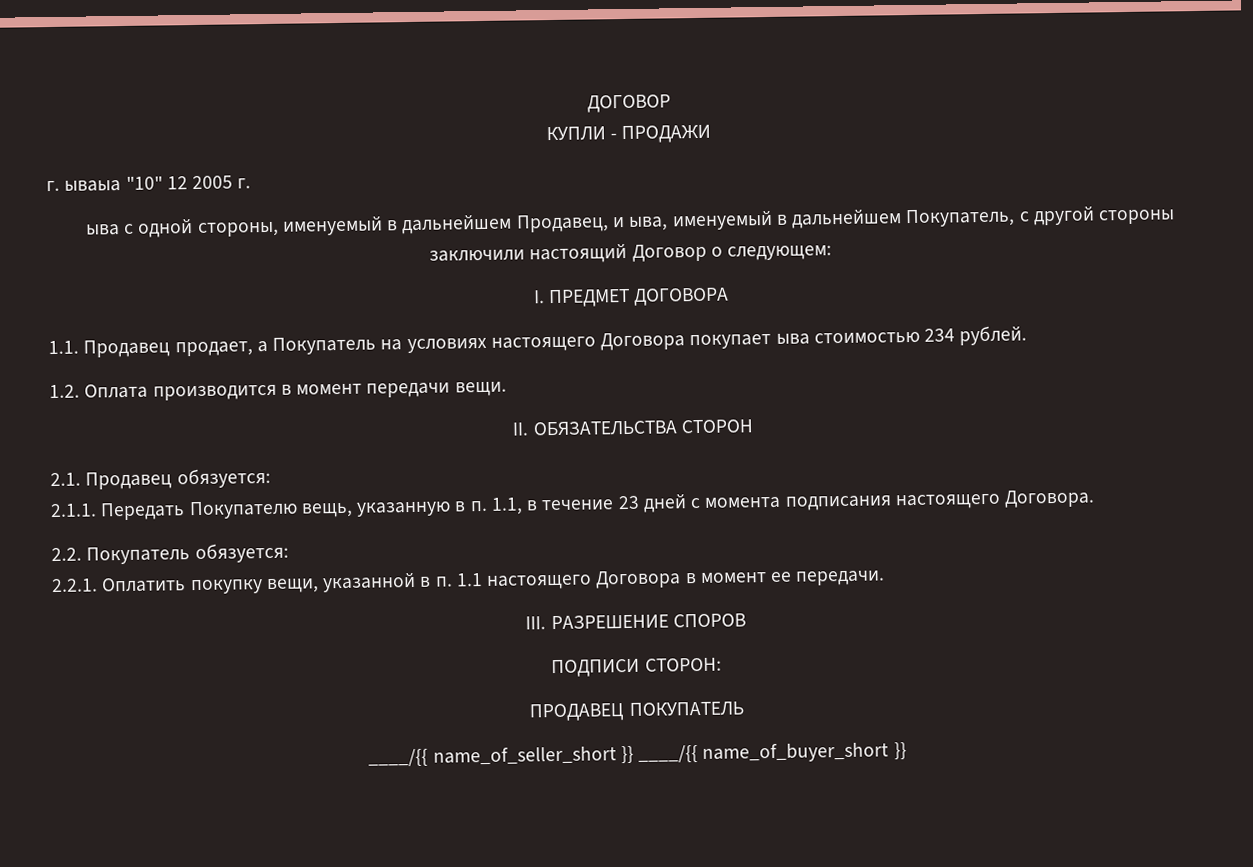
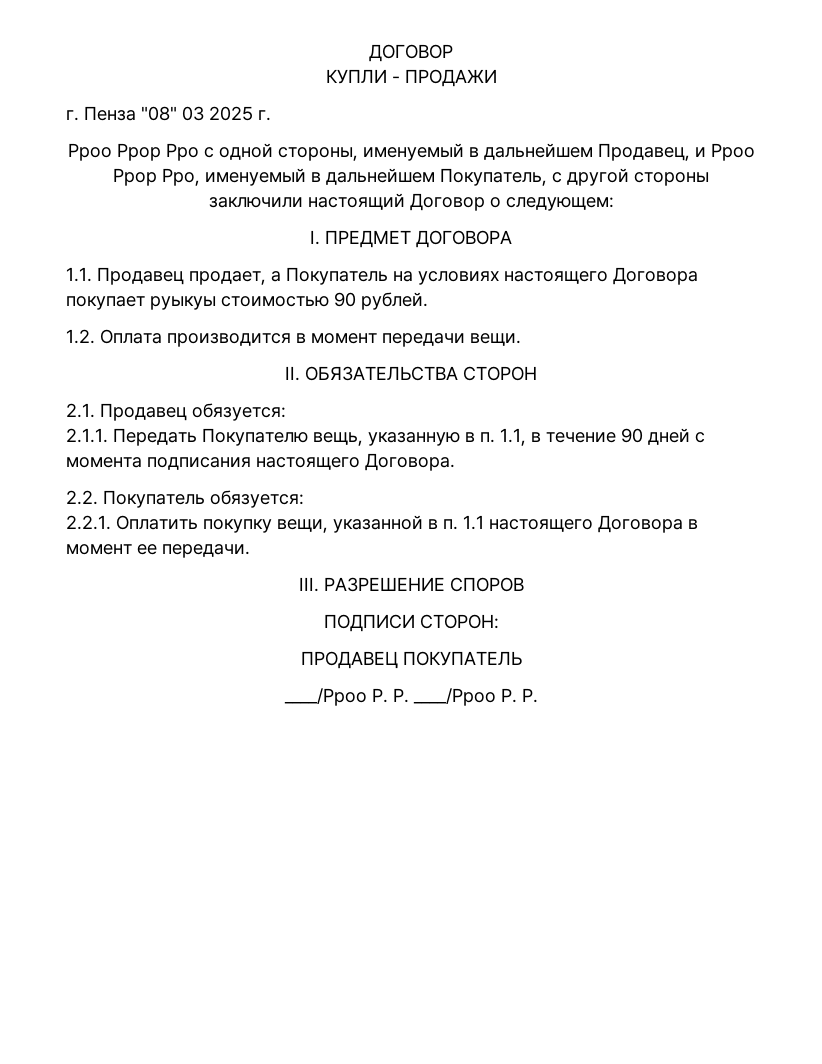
[64,175,252,192] [85,224,120,236] ываыа "10" 12 2005 г. // ыва -> [84,106,271,121] [67,143,199,161] Пенза "08" 03 2025 г. // Рроо Ррор Рро
[628,216,669,231] ыва, -> [710,143,755,161] [113,168,200,186] Рроо Ррор Рро,
[775,328,956,345] ыва стоимостью 234 -> [150,292,356,310] руыкуы стоимостью 90
[617,495,640,510] 23 -> [621,428,643,443] 90
[368,742,907,767] ____/{{ name_of_seller_short }} ____/{{ name_of_buyer_short }} -> [283,688,538,706] ____/Рроо Р. Р. ____/Рроо Р. Р.

